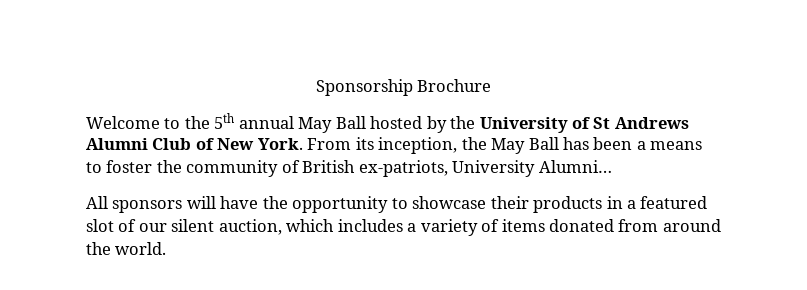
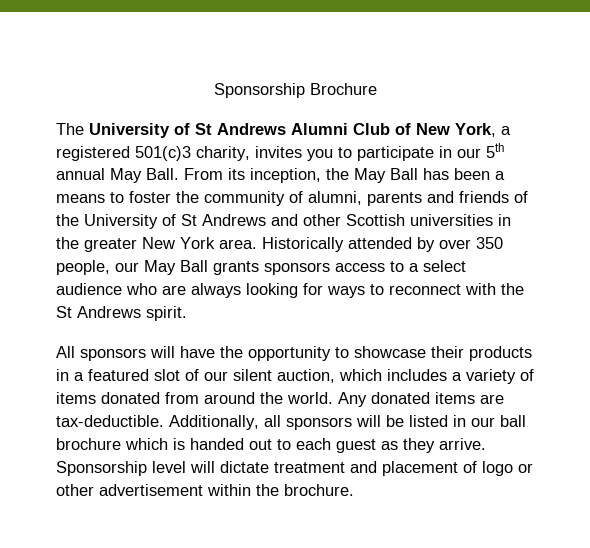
[86,113,476,133] Welcome to the 5th annual May Ball hosted by the -> [56,123,84,135] The
[257,138,303,150] York. -> [455,123,511,137] [56,143,504,161] [56,168,179,183] York, a registered 501(c)3 charity, invites you to participate in our 5th annual May Ball.
[302,160,612,177] British ex-patriots, University Alumni… -> [308,191,528,206] [56,214,511,229] [56,237,503,252] [56,260,466,275] [56,283,524,298] [56,306,187,321] alumni, parents and friends of the University of St Andrews and other Scottish universities in the greater New York area. Historically attended by over 350 people, our May Ball grants sponsors access to a select audience who are always looking for ways to reconnect with the St Andrews spirit.
(167, 248) none -> [338,392,504,407] [56,415,526,430] [56,438,486,453] [56,461,533,476] [56,484,354,496] Any donated items are tax-deductible. Additionally, all sponsors will be listed in our ball brochure which is handed out to each guest as they arrive. Sponsorship level will dictate treatment and placement of logo or other advertisement within the brochure.

